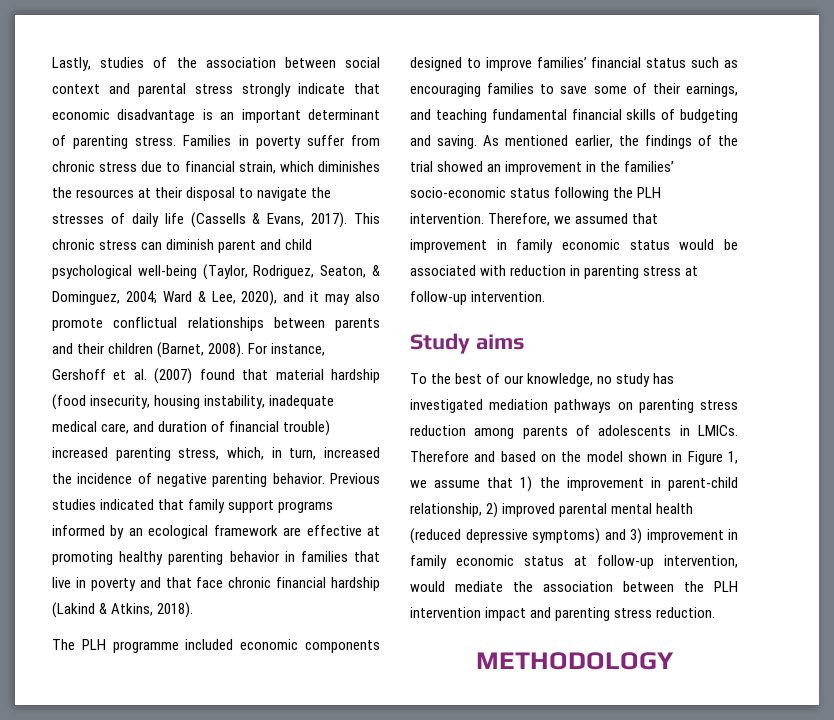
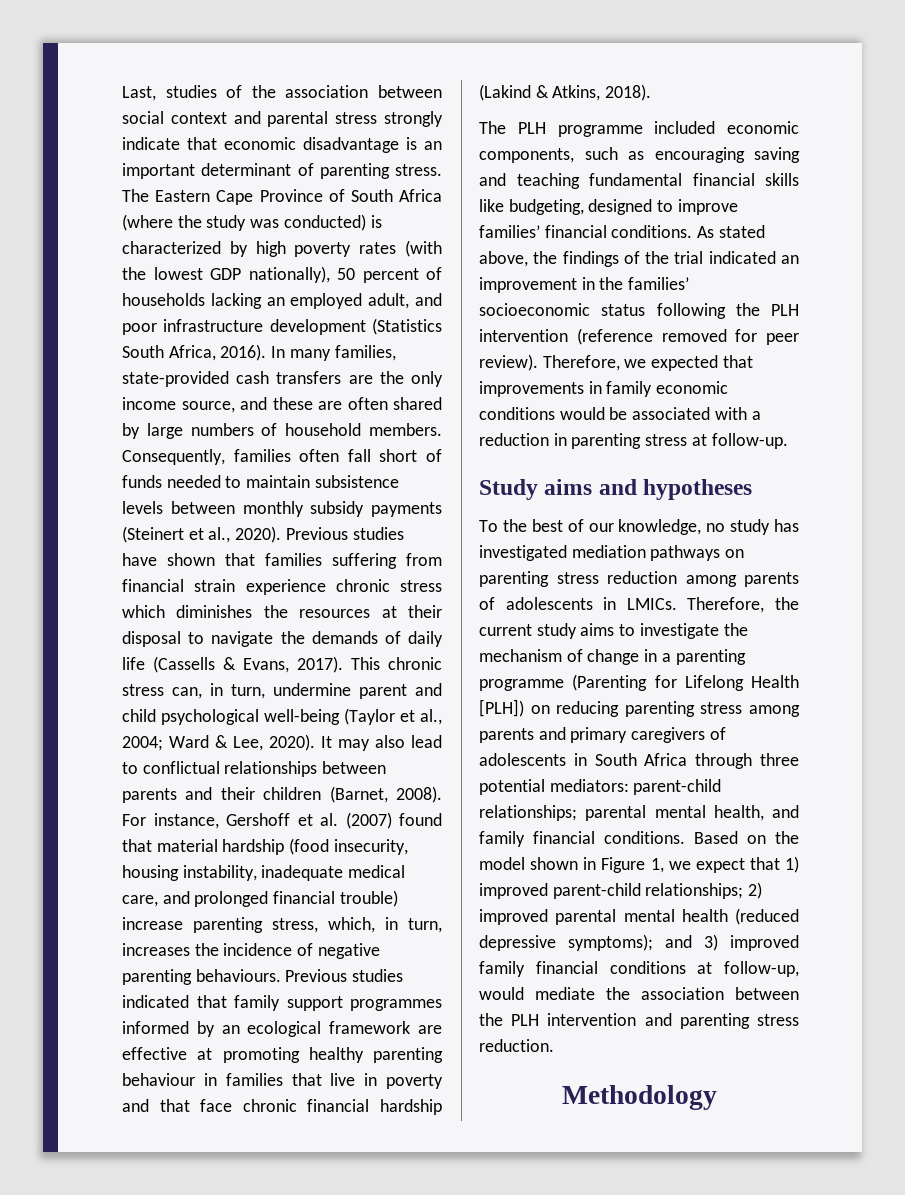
[52,57,91,71] Lastly, -> [122,86,156,101] Last,
[183,135,381,149] [52,161,276,174] Families in poverty suffer from chronic stress due to financial strain, -> [122,189,442,205] [122,214,382,231] [122,240,443,257] [122,266,442,283] [122,293,443,309] [122,318,442,335] [122,344,396,361] [122,371,443,387] [122,397,442,413] [122,423,442,439] [122,449,442,465] [122,475,399,488] [122,501,442,517] [122,526,404,543] [122,553,442,569] [122,579,442,595] The Eastern Cape Province of South Africa (where the study was conducted) is characterized by high poverty rates (with the lowest GDP nationally), 50 percent of households lacking an employed adult, and poor infrastructure development (Statistics South Africa, 2016). In many families, state-provided cash transfers are the only income source, and these are often shared by large numbers of household members. Consequently, families often fall short of funds needed to maintain subsistence levels between monthly subsidy payments (Steinert et al., 2020). Previous studies have shown that families suffering from financial strain experience chronic stress
[52,214,104,224] stresses -> [311,631,378,644] demands
[141,239,215,250] can diminish -> [172,683,351,699] can, in turn, undermine
[202,264,381,280] [52,290,381,306] [52,318,103,331] (Taylor, Rodriguez, Seaton, & Dominguez, 2004; Ward & Lee, 2020), and it may also promote -> [344,708,442,725] [122,734,442,751] [122,762,138,774] (Taylor et al., 2004; Ward & Lee, 2020). It may also lead to
[158,421,226,432] duration of -> [194,891,269,907] prolonged
[52,447,108,458] increased -> [122,917,183,930] increase
[323,447,380,458] increased -> [122,943,190,956] increases
[272,473,325,484] behavior. -> [195,969,281,982] behaviours.
[278,501,334,513] programs -> [350,999,442,1011] programmes
[229,551,280,562] behavior -> [122,1073,195,1086] behaviour
[305,640,380,653] components -> [479,147,800,163] [479,173,799,189] [479,199,584,215] components, such as encouraging saving and teaching fundamental financial skills like budgeting,
[646,57,739,68] [410,83,738,97] [410,109,738,123] [410,135,613,149] status such as encouraging families to save some of their earnings, and teaching fundamental financial skills of budgeting and saving. As mentioned earlier, -> [611,225,765,238] [479,251,528,267] conditions. As stated above,
[437,161,484,172] showed -> [708,251,776,264] indicated
[410,187,506,198] socio-economic -> [479,303,590,316] socioeconomic
[410,213,659,226] [410,239,670,253] intervention. Therefore, we assumed that improvement in family economic status -> [479,328,799,345] [479,354,753,371] [479,381,729,397] [479,407,555,420] intervention (reference removed for peer review). Therefore, we expected that improvements in family economic conditions
(507, 270) none -> [751,411,761,420] a
[410,291,546,305] follow-up intervention. -> [711,433,788,449] follow-up.
(525, 342) none -> [598,479,753,500] and hypotheses
[410,451,536,462] Therefore and based -> [687,597,799,613] [479,623,748,639] [479,649,746,665] [479,674,799,691] [479,699,800,717] [479,727,726,743] [479,753,799,769] [479,779,722,795] [479,805,799,821] [479,831,738,847] Therefore, the current study aims to investigate the mechanism of change in a parenting programme (Parenting for Lifelong Health [PLH]) on reducing parenting stress among parents and primary caregivers of adolescents in South Africa through three potential mediators: parent-child relationships; parental mental health, and family financial conditions. Based
[434,480,481,488] assume -> [695,858,745,873] expect
[539,477,738,491] [410,503,482,517] the improvement in parent-child relationship, -> [479,883,744,899] improved parent-child relationships;
[532,528,600,544] symptoms) -> [568,934,653,951] symptoms);
[646,529,738,543] [410,555,738,569] improvement in family economic status at follow-up intervention, -> [730,935,799,951] [479,961,799,977] improved family financial conditions at follow-up,
[485,607,527,621] impact -> (637, 1019) none
[475,652,674,670] METHODOLOGY -> [561,1085,717,1110] Methodology

